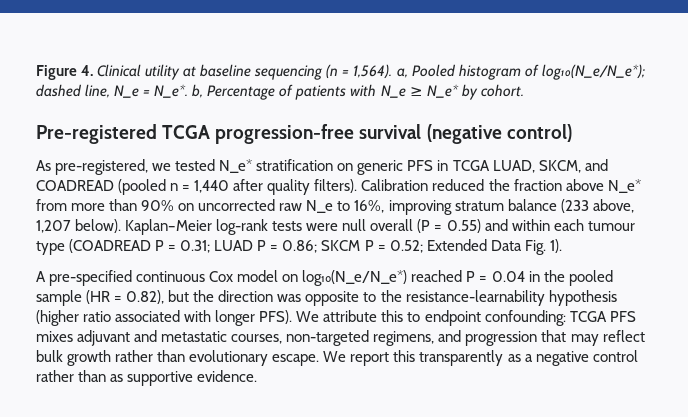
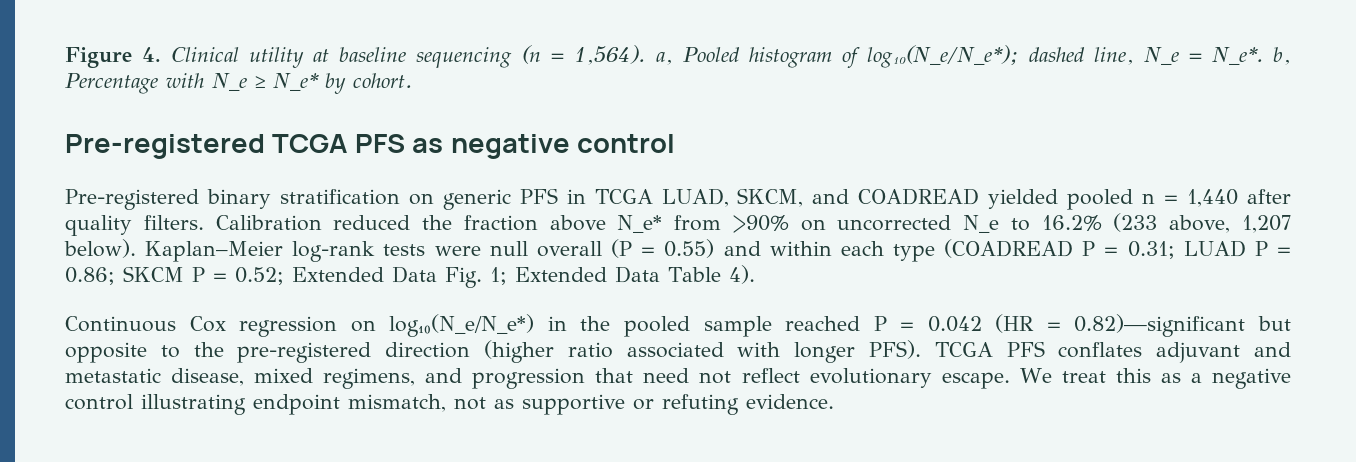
[279,84,347,100] of patients -> (158, 83) none
[215,124,572,144] [36,159,253,175] progression-free survival (negative control) // As pre-registered, we tested N_e* -> [354,134,676,159] [65,189,271,210] PFS as negative control // Pre-registered binary
[118,179,167,195] (pooled -> [988,189,1134,210] yielded pooled
[314,179,358,193] filters). -> [143,215,204,230] filters.
[71,199,175,211] more than 90% -> [732,215,789,233] >90%
[279,203,303,211] raw -> (952, 223) none
[354,199,557,215] 16%, improving stratum balance -> [1041,215,1102,231] 16.2%
[587,221,635,231] tumour -> (884, 248) none
[549,239,562,253] [36,270,613,286] [36,290,302,306] 1). // A pre-specified continuous Cox model on log₁₀(N_e/N_e*) reached P = 0.04 in the pooled sample (HR = 0.82), but the direction was -> [490,265,755,285] [65,314,1291,337] 1; Extended Data Table 4). // Continuous Cox regression on log₁₀(N_e/N_e*) in the pooled sample reached P = 0.042 (HR = 0.82)—significant but
[405,290,617,306] resistance-learnability hypothesis -> [237,342,471,363] pre-registered direction
[296,310,636,326] [36,331,73,342] We attribute this to endpoint confounding: TCGA PFS mixes -> [934,341,1143,358] TCGA PFS conflates
[231,330,370,346] courses, non-targeted -> [171,368,314,386] disease, mixed
[570,330,645,346] [36,350,638,366] [36,370,194,386] may reflect bulk growth rather than evolutionary escape. We report this transparently as a negative control rather than as supportive -> [643,368,1291,389] [65,394,739,415] need not reflect evolutionary escape. We treat this as a negative control illustrating endpoint mismatch, not as supportive or refuting

